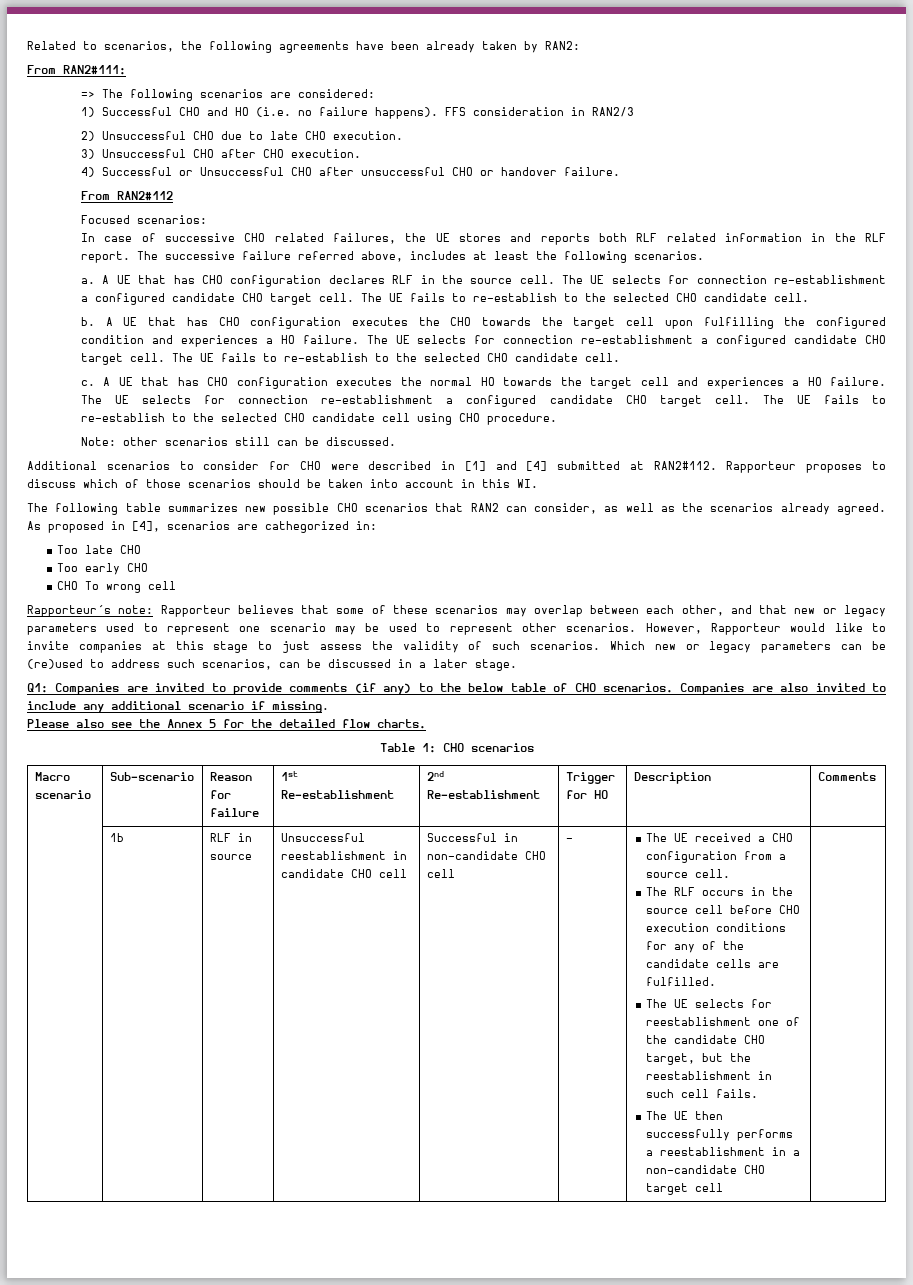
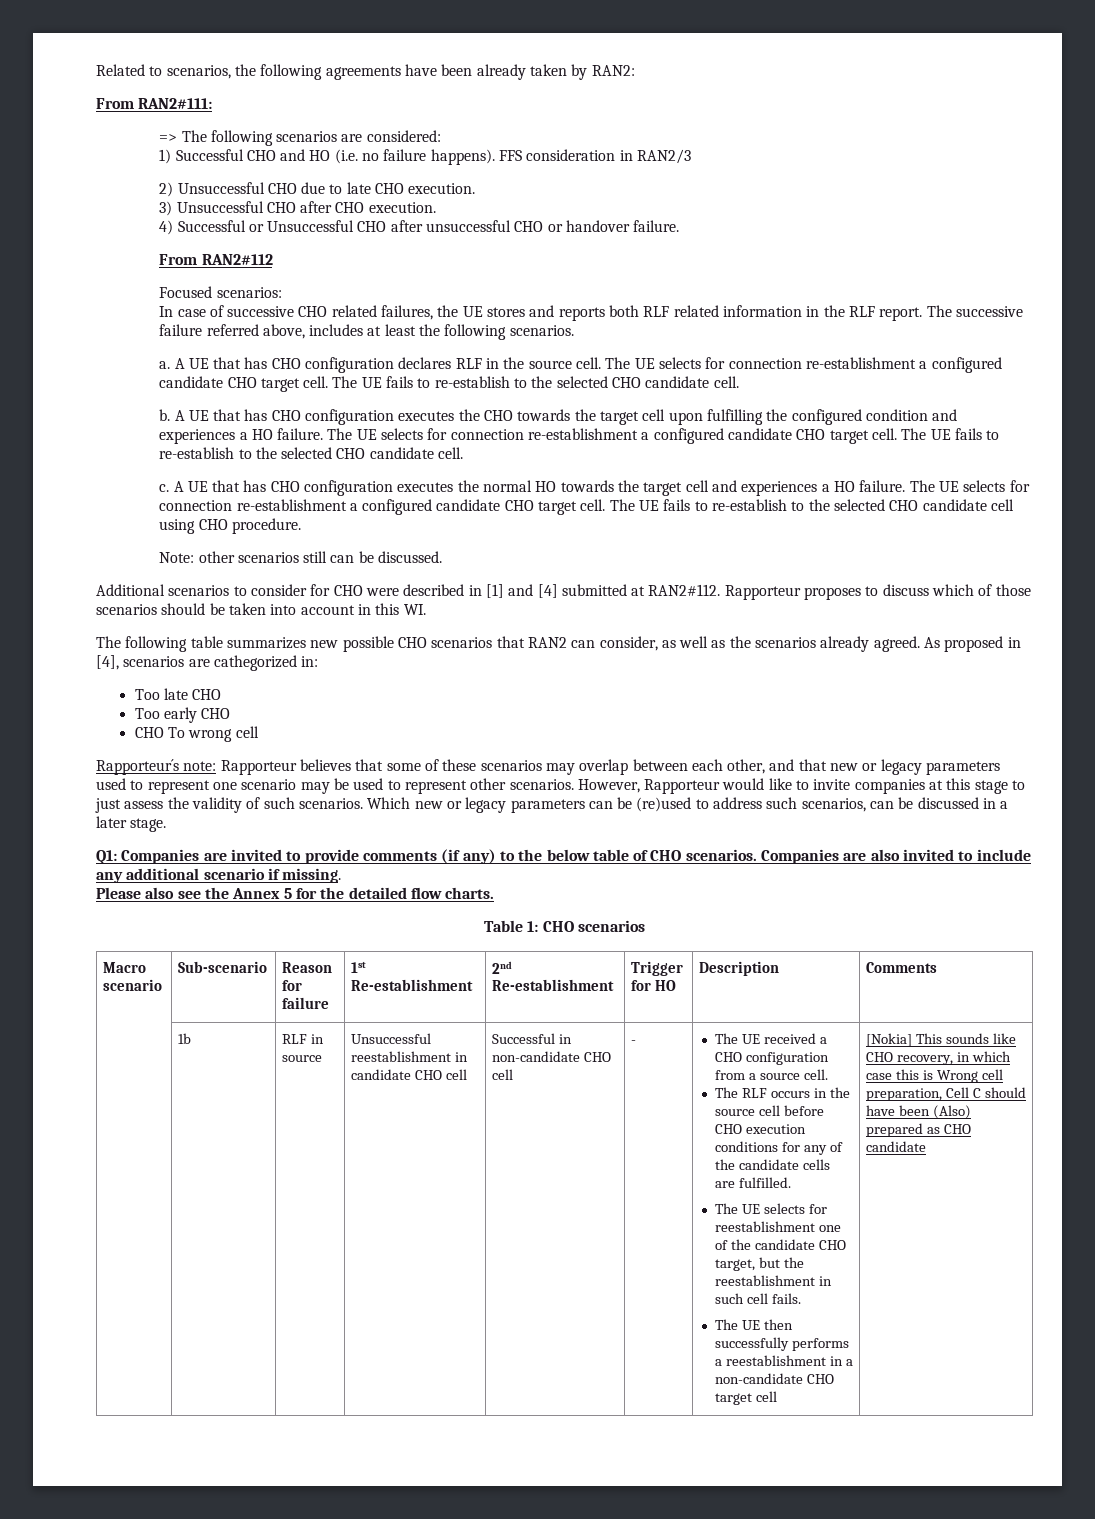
(723, 1187) none -> [866,1033,1016,1047] [866,1051,1011,1065] [866,1069,1003,1083] [866,1087,1026,1101] [866,1105,971,1119] [866,1123,971,1137] [866,1141,927,1152] [Nokia] This sounds like CHO recovery, in which case this is Wrong cell preparation, Cell C should have been (Also) prepared as CHO candidate

